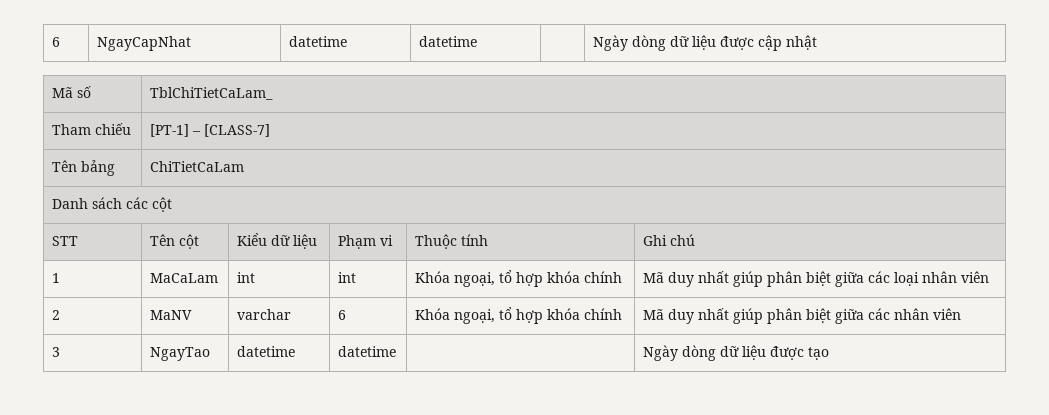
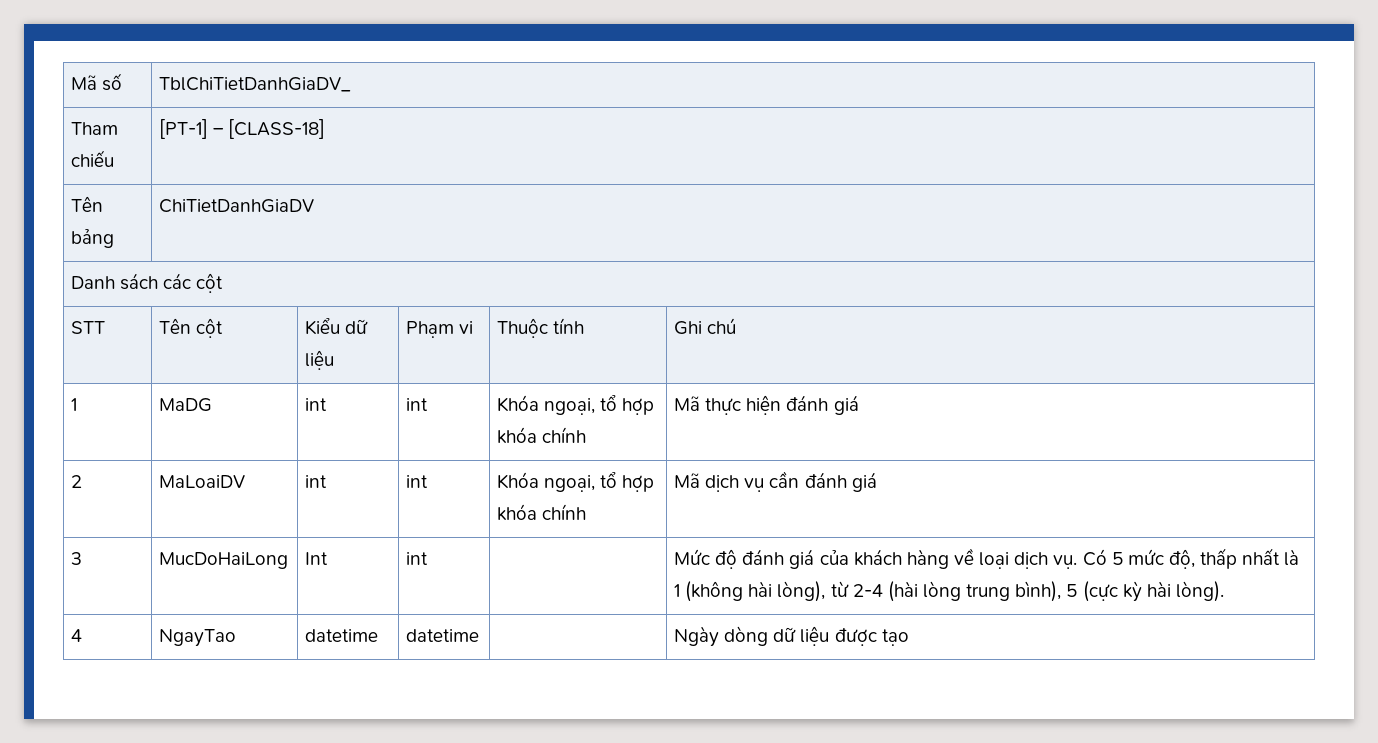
[52,37,61,47] [97,36,192,51] [289,36,348,47] [419,36,478,47] [593,35,818,51] 6 | NgayCapNhat | datetime | datetime | | Ngày dòng dữ liệu được cập nhật // -> (71, 82) none
[150,87,274,100] TblChiTietCaLam_ -> [159,77,352,92] TblChiTietDanhGiaDV_
[204,124,271,137] [CLASS-7] -> [228,119,326,139] [CLASS-18]
[150,161,245,172] ChiTietCaLam -> [159,199,315,213] ChiTietDanhGiaDV
[150,273,219,283] [237,272,256,283] [338,272,357,283] [415,270,623,287] [643,271,990,287] [52,310,61,320] [150,310,193,320] [237,309,292,320] [338,310,347,320] [415,307,623,324] [643,308,962,324] [52,347,61,357] MaCaLam | int | int | Khóa ngoại, tổ hợp khóa chính | Mã duy nhất giúp phân biệt giữa các loại nhân viên // 2 | MaNV | varchar | 6 | Khóa ngoại, tổ hợp khóa chính | Mã duy nhất giúp phân biệt giữa các nhân viên // 3 -> [159,398,213,412] [305,398,328,411] [406,398,429,411] [497,395,655,415] [497,427,587,444] [674,395,859,415] [71,475,83,488] [159,475,246,488] [305,475,328,488] [406,475,429,488] [497,472,655,492] [497,504,587,521] [674,471,877,492] [71,552,83,565] [159,552,289,569] [305,552,329,565] [406,552,429,565] [674,548,1300,569] [674,581,1224,602] [71,629,83,642] MaDG | int | int | Khóa ngoại, tổ hợp khóa chính | Mã thực hiện đánh giá // 2 | MaLoaiDV | int | int | Khóa ngoại, tổ hợp khóa chính | Mã dịch vụ cần đánh giá // 3 | MucDoHaiLong | Int | int | | Mức độ đánh giá của khách hàng về loại dịch vụ. Có 5 mức độ, thấp nhất là 1 (không hài lòng), từ 2-4 (hài lòng trung bình), 5 (cực kỳ hài lòng). // 4

